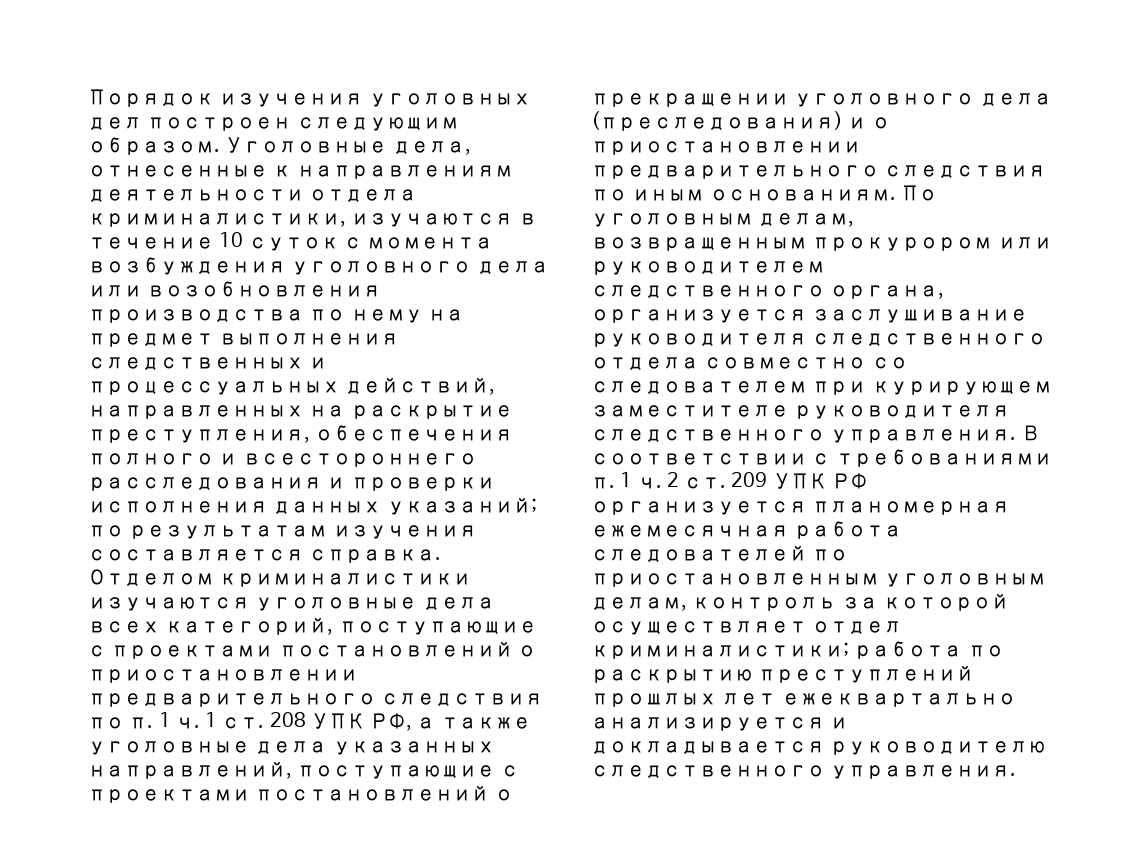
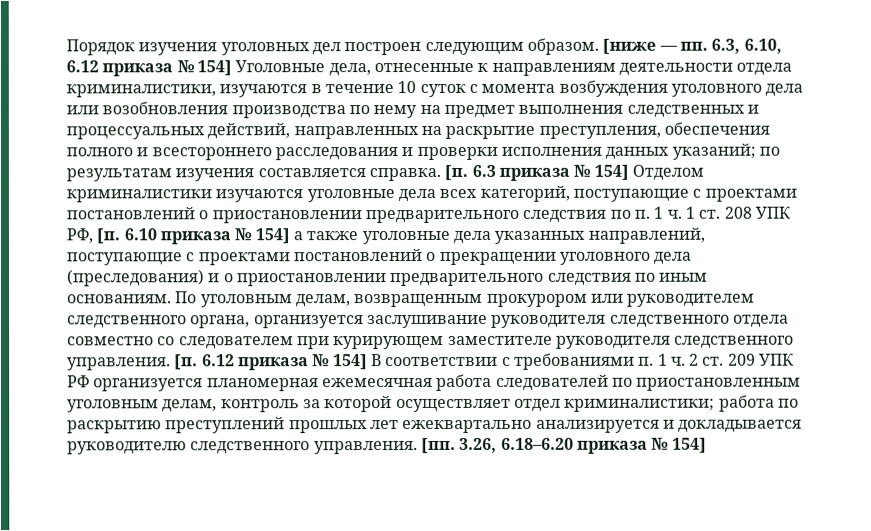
(220, 146) none -> [602,38,782,55] [66,60,232,77] [ниже — пп. 6.3, 6.10, 6.12 приказа № 154]
(442, 556) none -> [444,164,629,181] [п. 6.3 приказа № 154]
(413, 722) none -> [96,228,290,245] [п. 6.10 приказа № 154]
(1017, 436) none -> [174,354,368,371] [п. 6.12 приказа № 154]
(1017, 772) none -> [420,437,707,455] [пп. 3.26, 6.18–6.20 приказа № 154]

